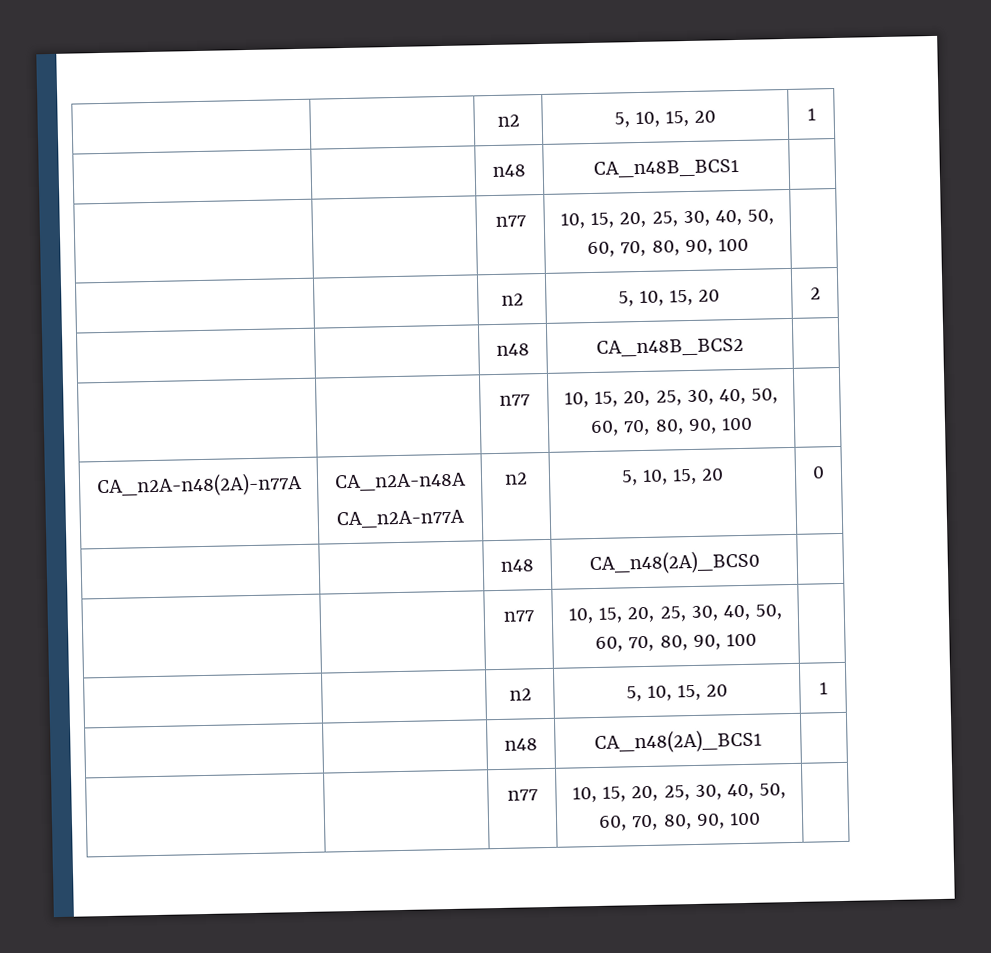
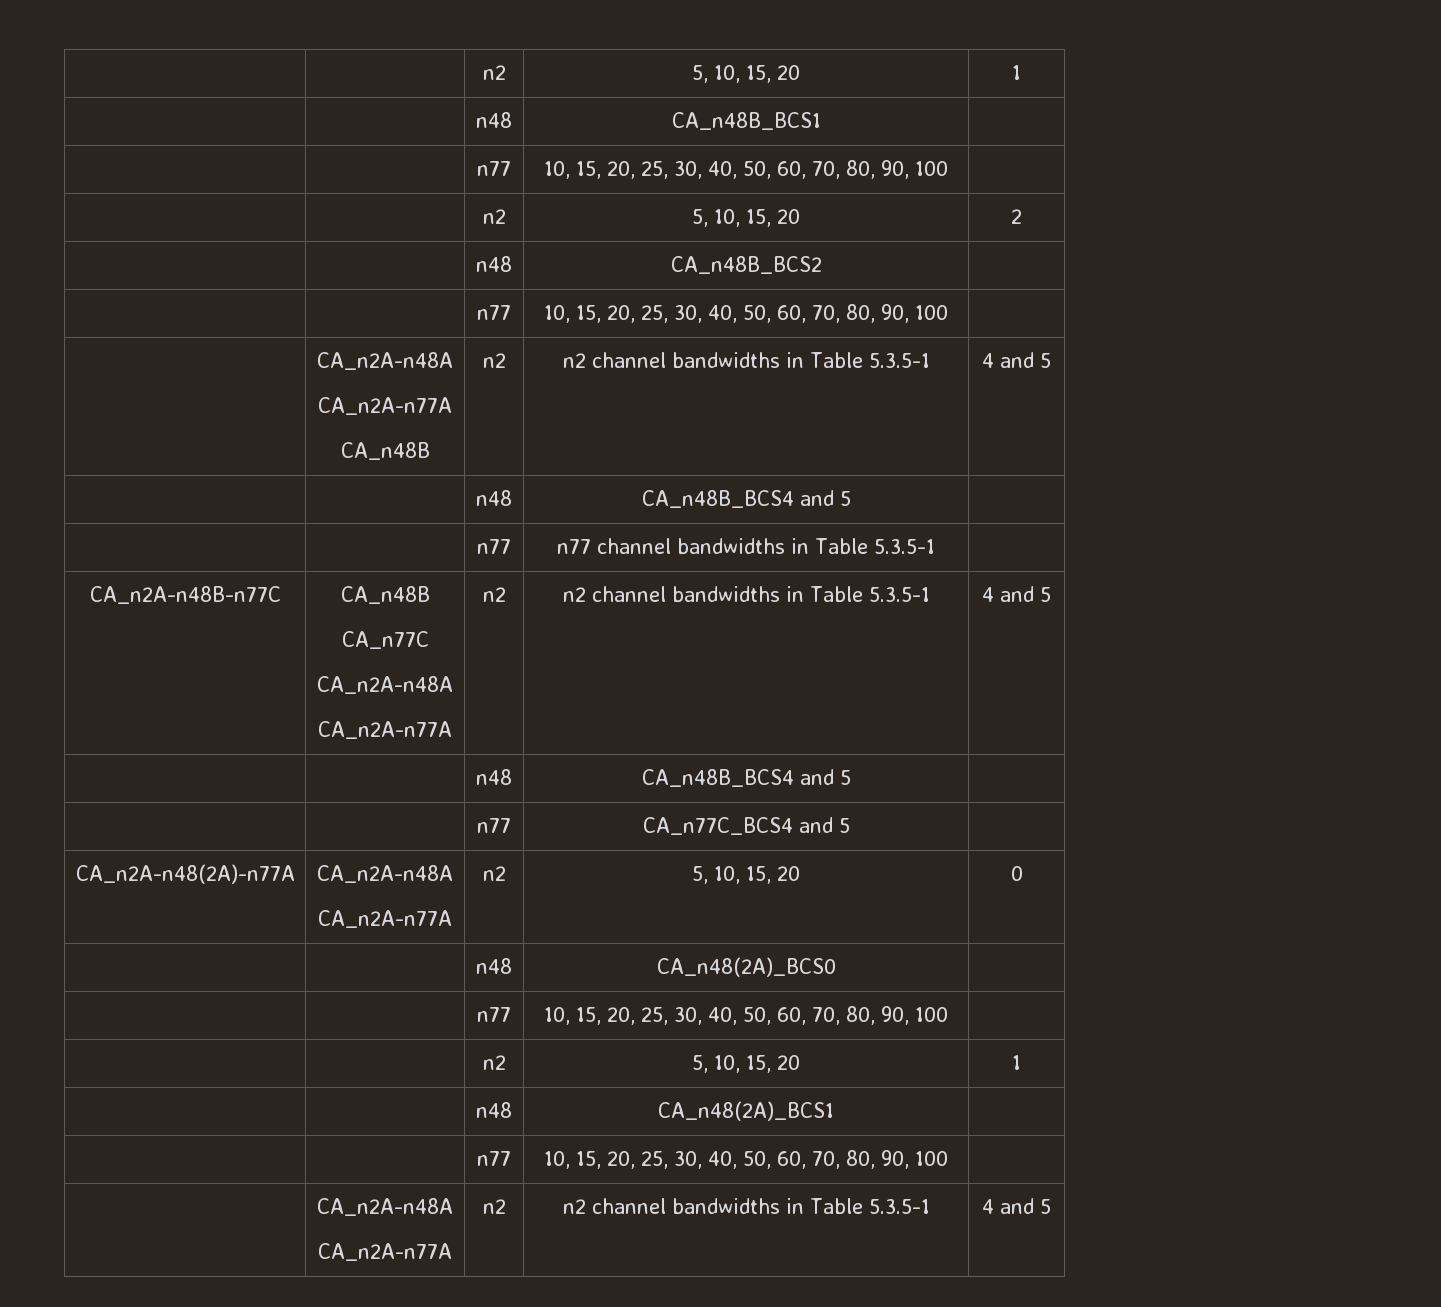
(753, 424) none -> [317,352,453,370] [318,397,452,415] [340,442,430,460] [482,353,506,368] [562,352,930,368] [982,352,1051,368] [476,490,512,506] [641,490,851,508] [477,539,511,554] [557,538,935,554] [89,586,281,604] [340,586,430,604] [341,631,429,649] [317,676,453,694] [318,721,452,739] [482,587,506,602] [562,586,930,602] [982,586,1051,602] [476,769,512,785] [641,769,851,787] [477,818,511,833] [642,817,850,835] // | CA_n2A-n48A // CA_n2A-n77A // CA_n48B | n2 | n2 channel bandwidths in Table 5.3.5-1 | 4 and 5 // | | n48 | CA_n48B_BCS4 and 5 | // | | n77 | n77 channel bandwidths in Table 5.3.5-1 | // CA_n2A-n48B-n77C | CA_n48B // CA_n77C // CA_n2A-n48A // CA_n2A-n77A | n2 | n2 channel bandwidths in Table 5.3.5-1 | 4 and 5 // | | n48 | CA_n48B_BCS4 and 5 | // | | n77 | CA_n77C_BCS4 and 5 |
(761, 819) none -> [317,1198,453,1216] [318,1243,452,1261] [482,1199,506,1214] [562,1198,930,1214] [982,1198,1051,1214] // | CA_n2A-n48A // CA_n2A-n77A | n2 | n2 channel bandwidths in Table 5.3.5-1 | 4 and 5

